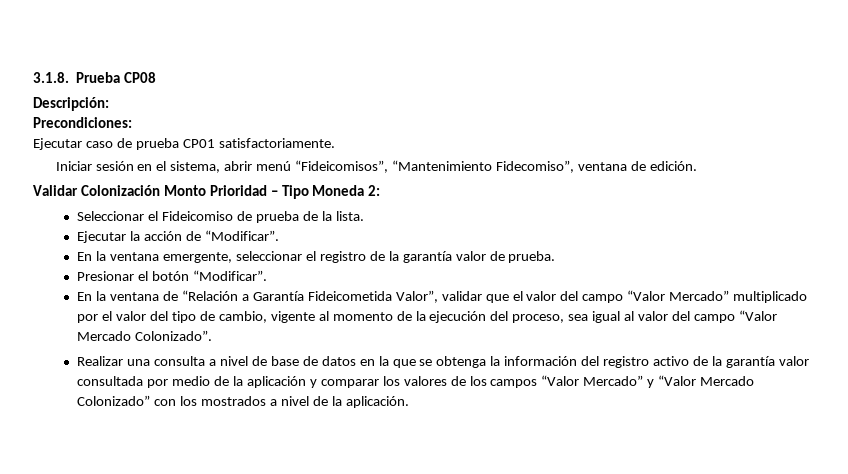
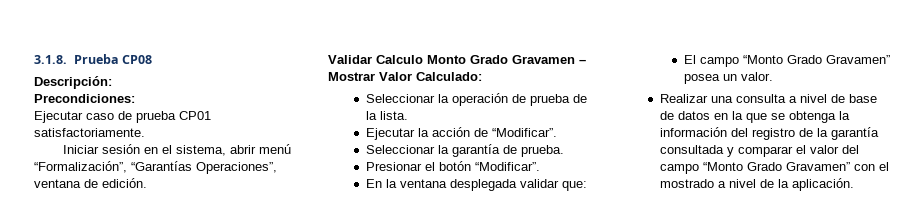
[295,160,574,173] “Fideicomisos”, “Mantenimiento Fidecomiso”, -> [34,161,277,174] “Formalización”, “Garantías Operaciones”,
[80,185,381,199] [77,211,234,221] Colonización Monto Prioridad – Tipo Moneda 2: // Seleccionar el Fideicomiso -> [376,55,586,64] [328,72,482,81] [365,93,508,106] Calculo Monto Grado Gravamen – Mostrar Valor Calculado: // Seleccionar la operación
[77,251,486,263] En la ventana emergente, seleccionar el registro de la garantía valor -> [365,144,500,157] Seleccionar la garantía
[163,290,808,303] [77,310,777,323] [77,330,213,341] de “Relación a Garantía Fideicometida Valor”, validar que el valor del campo “Valor Mercado” multiplicado por el valor del tipo de cambio, vigente al momento de la ejecución del proceso, sea igual al valor del campo “Valor Mercado Colonizado”. -> [449,179,587,191] [683,55,890,67] [683,72,773,84] desplegada validar que: // El campo “Monto Grado Gravamen” posea un valor.
[652,356,809,368] [77,375,755,388] [77,395,267,406] activo de la garantía valor consultada por medio de la aplicación y comparar los valores de los campos “Valor Mercado” y “Valor Mercado Colonizado” con los mostrados -> [798,127,879,140] [659,145,859,157] [659,162,889,174] [659,179,714,188] de la garantía consultada y comparar el valor del campo “Monto Grado Gravamen” con el mostrado

